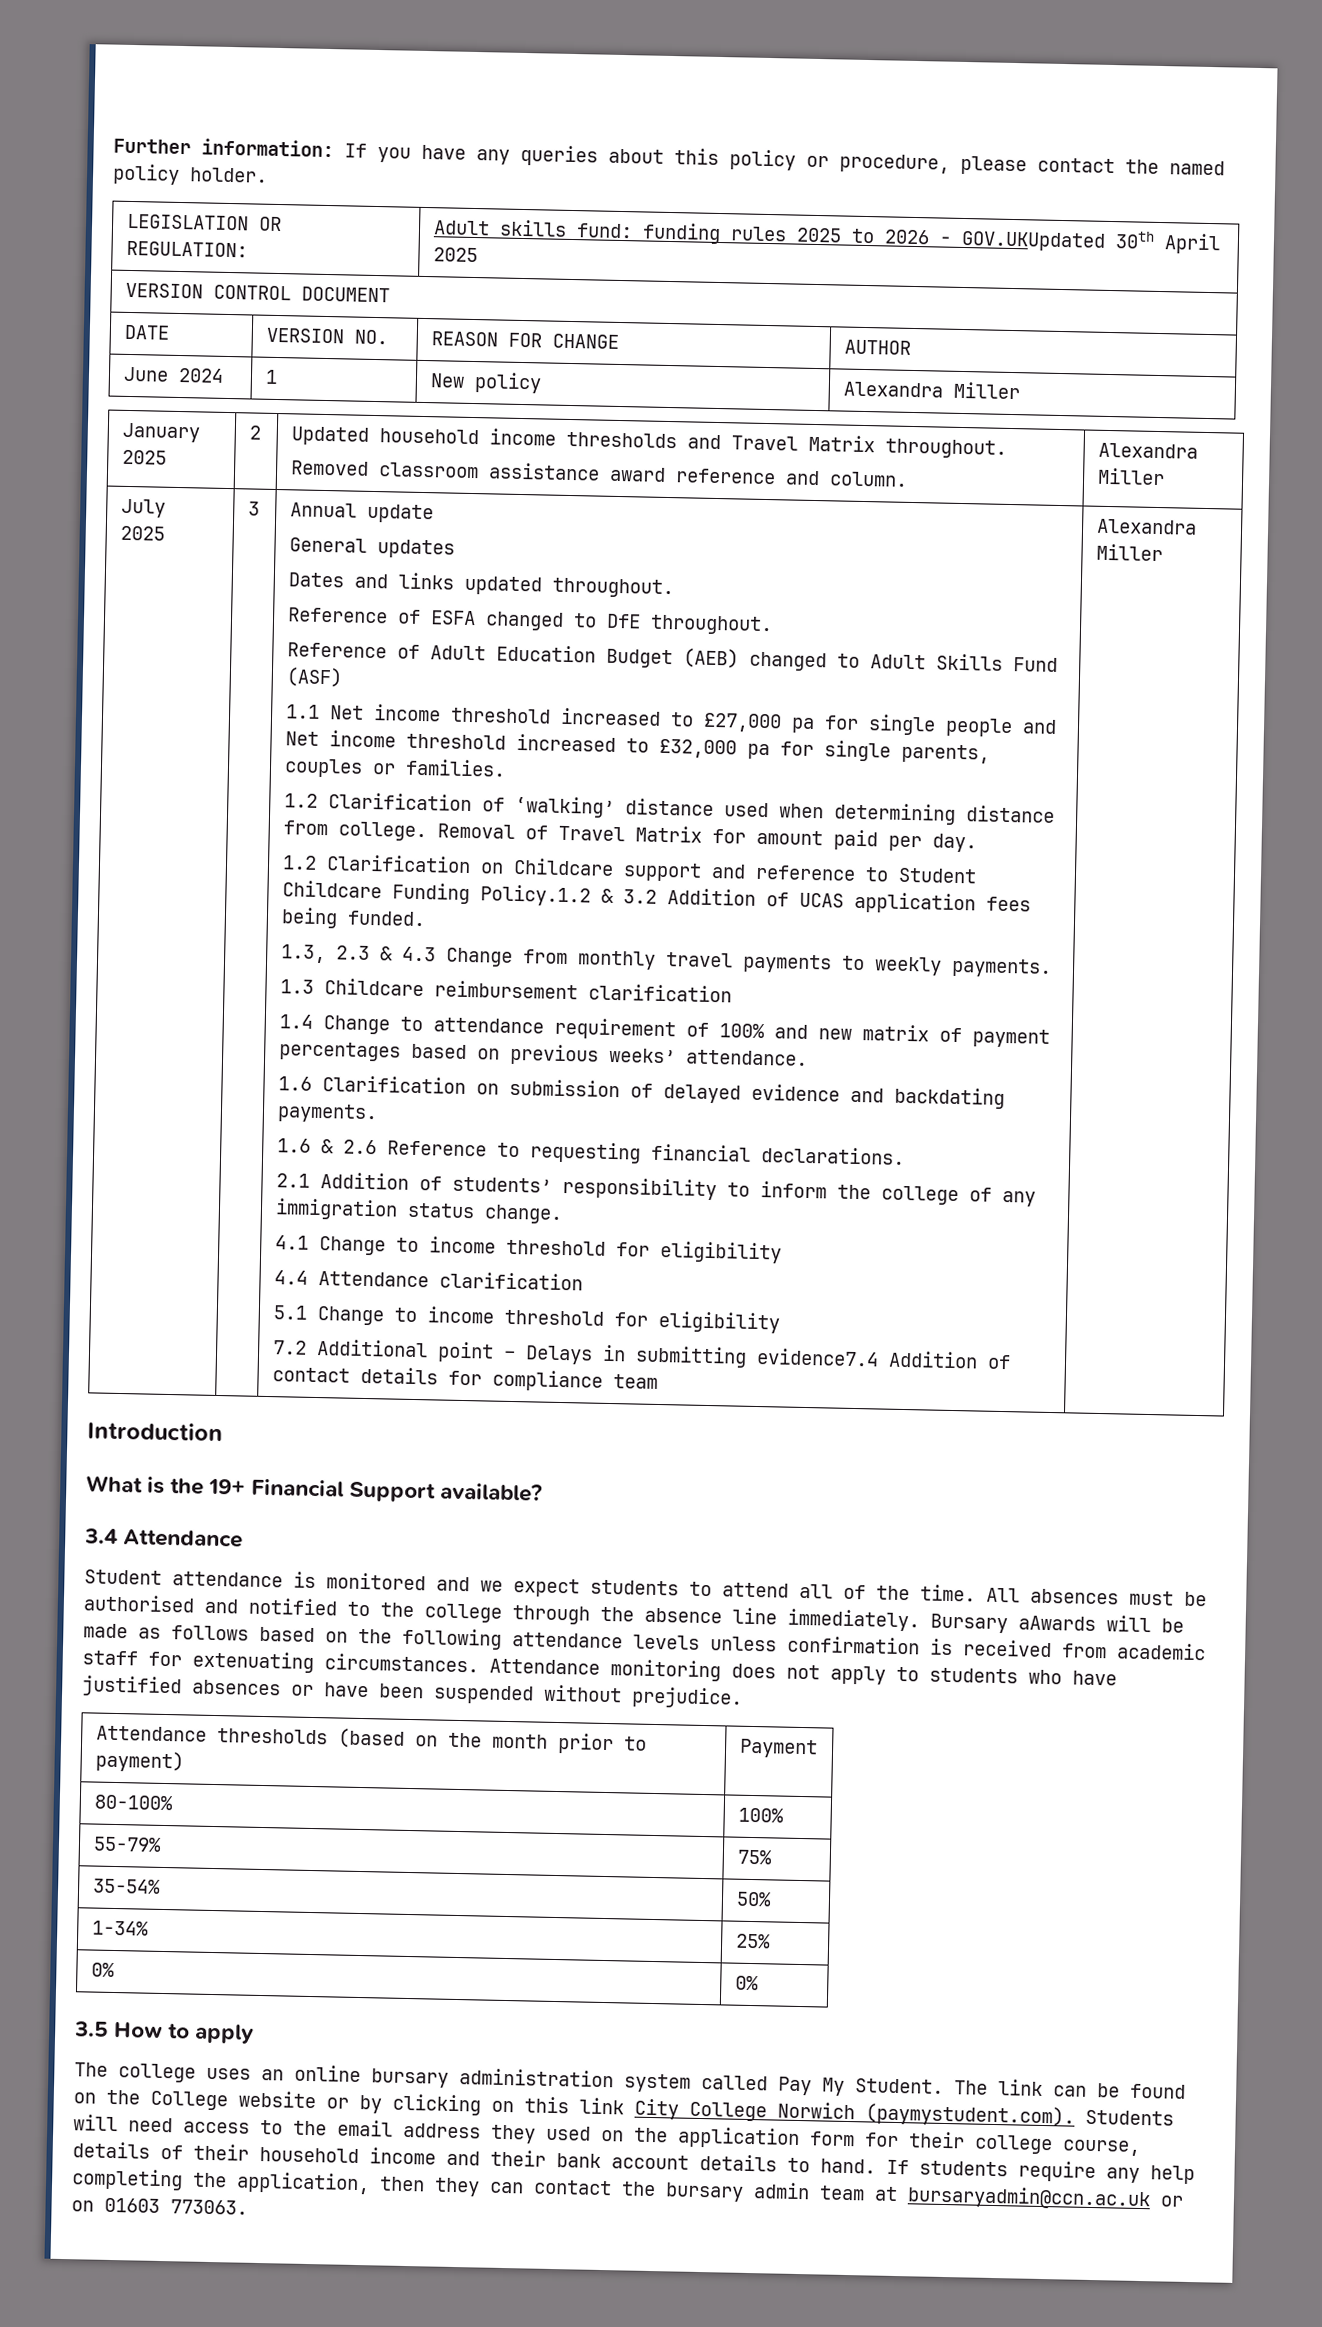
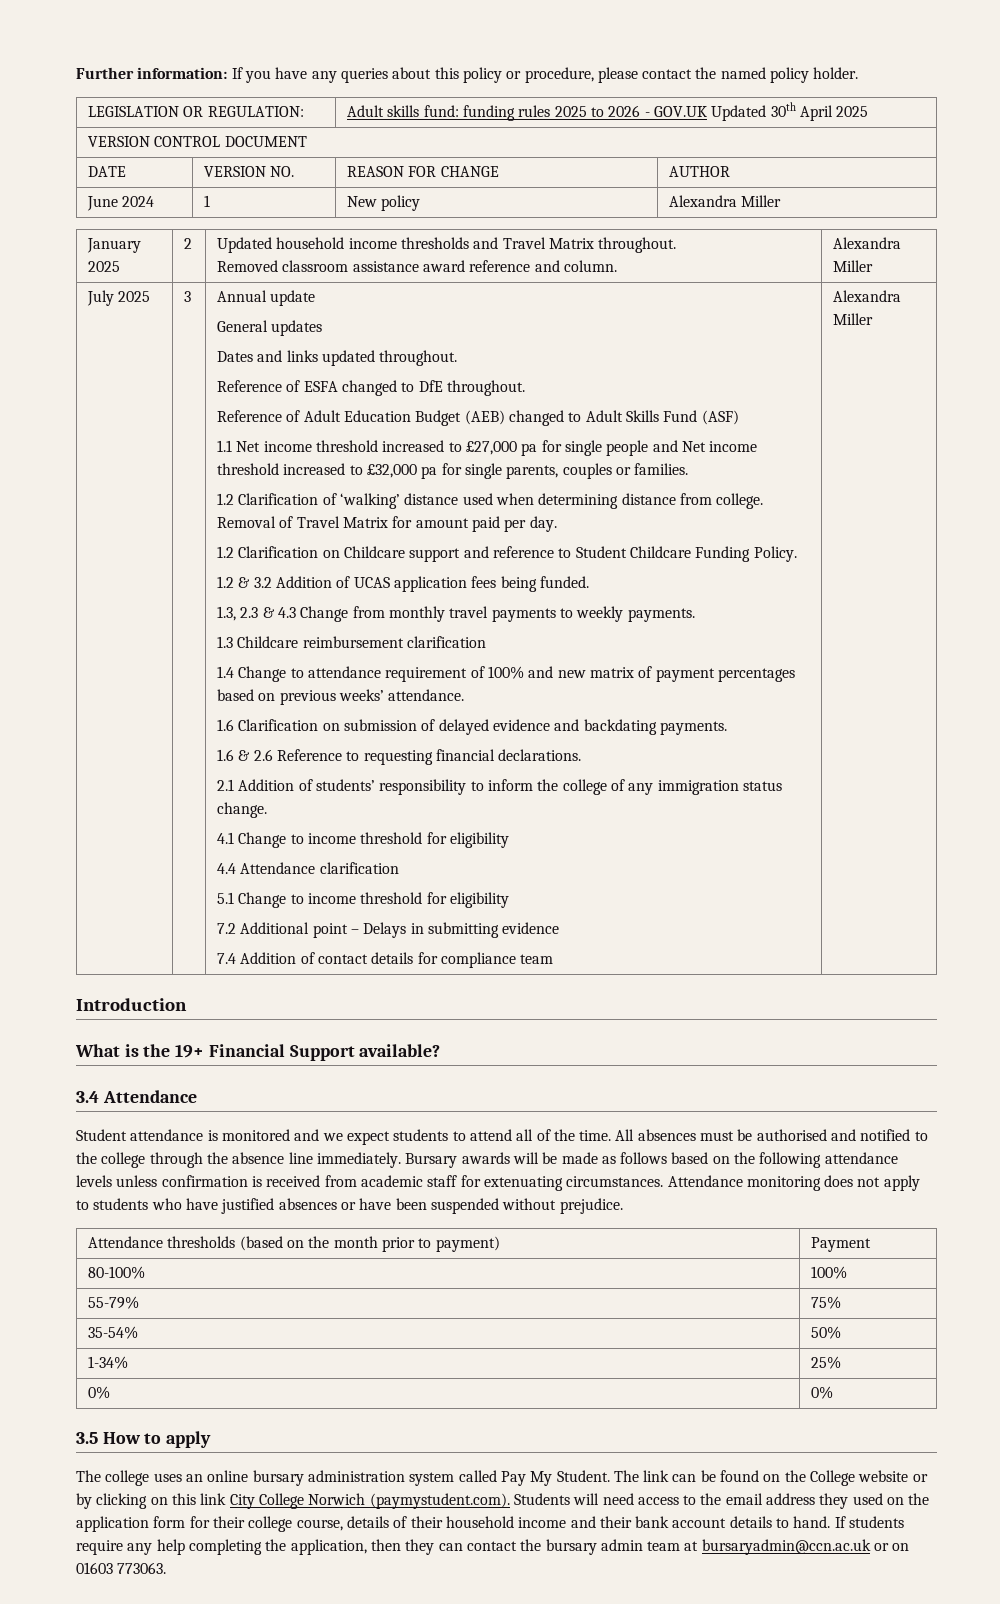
[960,230,1106,252] GOV.UKUpdated -> [653,105,767,121] GOV.UK Updated
[479,884,591,907] Policy.1.2 -> [753,546,797,562] [217,576,235,588] Policy. // 1.2
[755,1347,879,1367] evidence7.4 -> [502,922,560,934] [217,953,237,964] evidence // 7.4
[1018,1615,1096,1631] aAwards -> [461,1152,510,1164] awards

